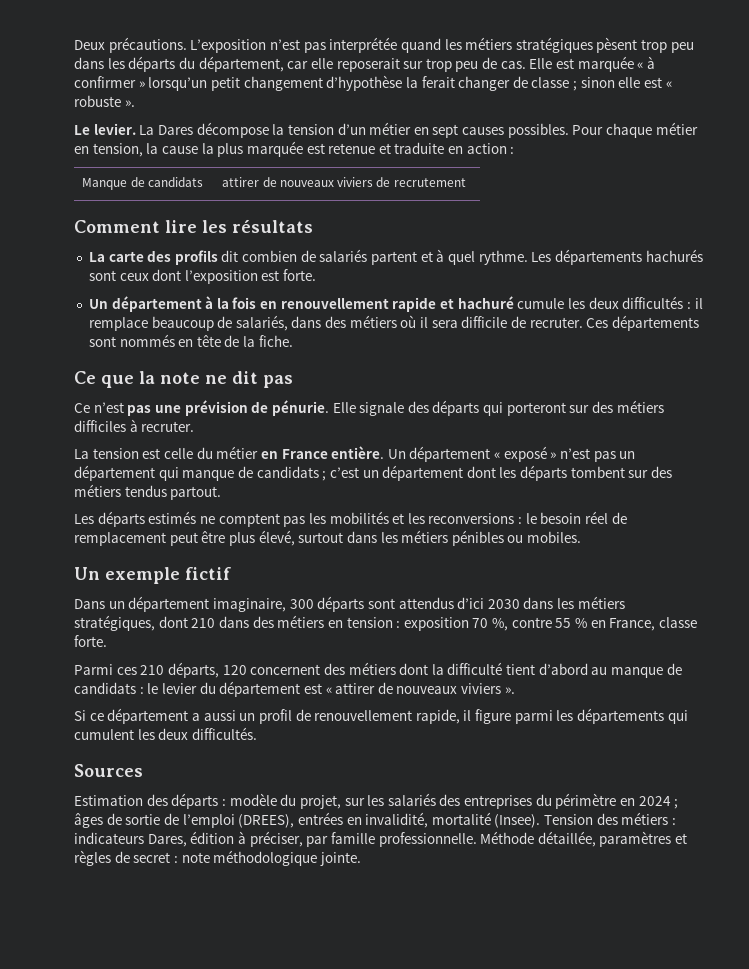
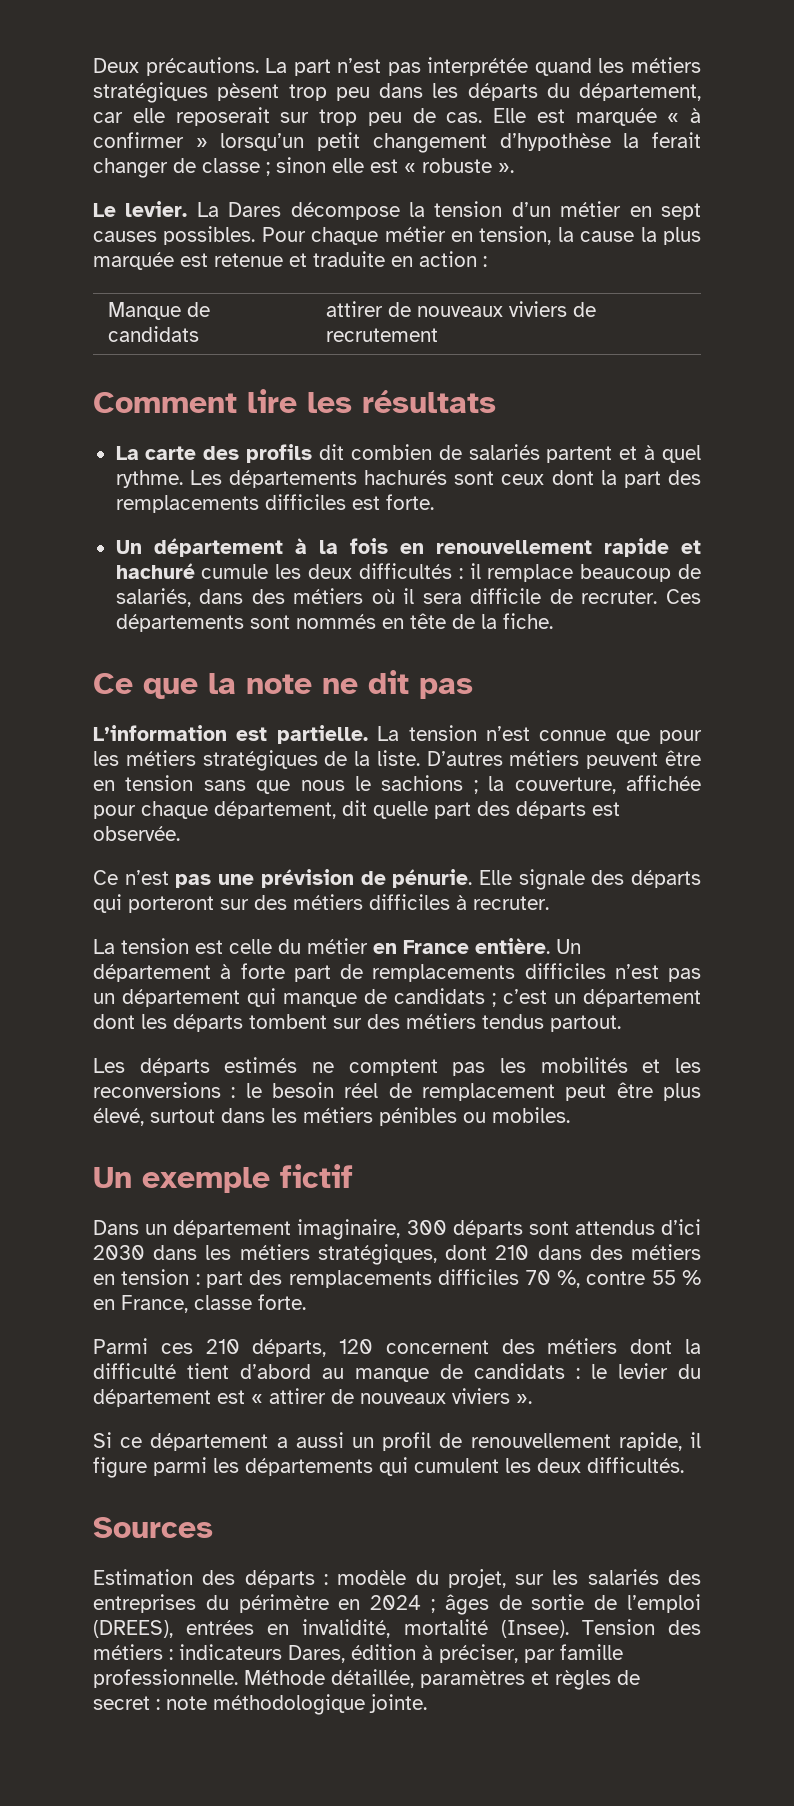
[190,39,267,53] L’exposition -> [265,58,331,76] La part
[184,270,258,284] l’exposition -> [600,470,701,488] [115,494,346,513] la part des remplacements difficiles
(293, 381) none -> [93,725,702,744] [93,750,701,771] [93,775,701,794] [93,800,620,819] [93,826,180,841] // L’information est partielle. La tension n’est connue que pour les métiers stratégiques de la liste. D’autres métiers peuvent être en tension sans que nous le sachions ; la couverture, affichée pour chaque département, dit quelle part des départs est observée.
[494,446,557,462] « exposé » -> [220,963,606,982] à forte part de remplacements difficiles
[403,617,469,631] exposition -> [206,1269,520,1288] part des remplacements difficiles

